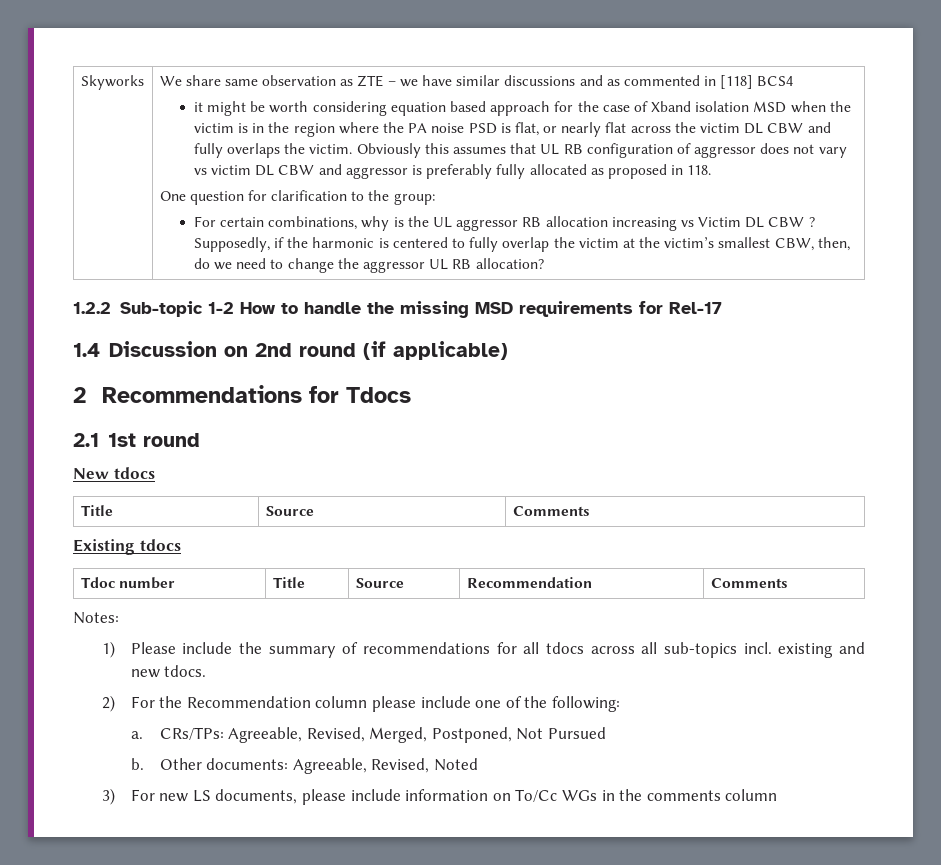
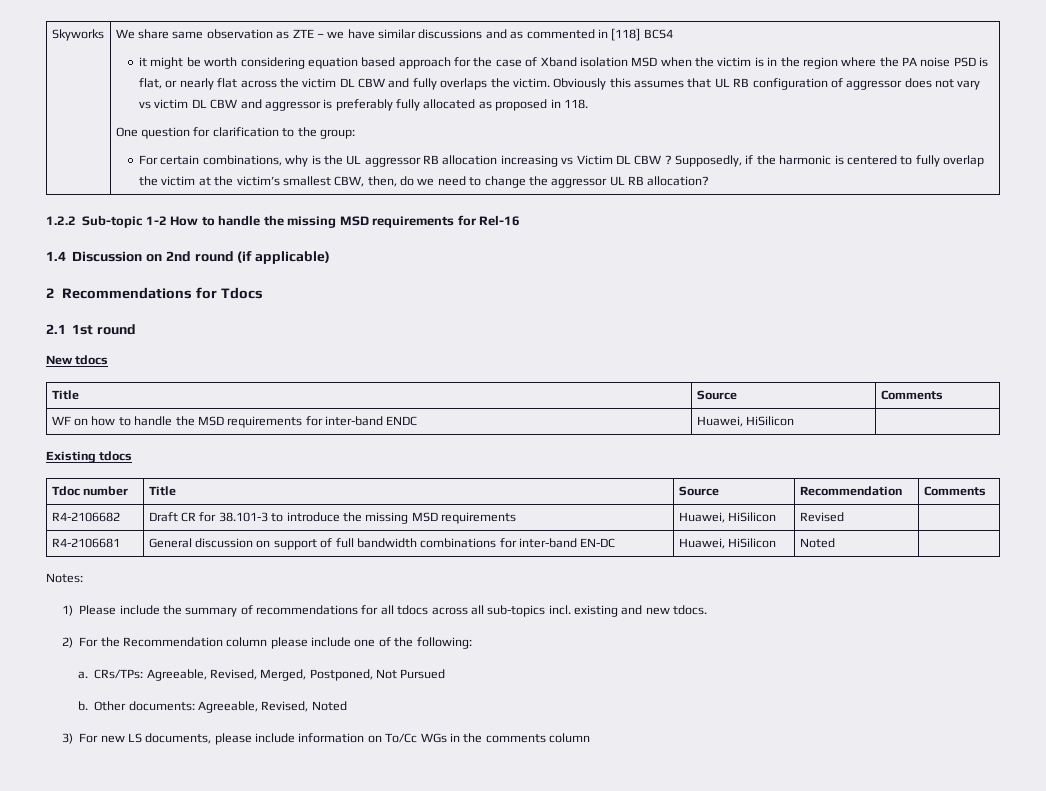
[668,302,722,314] Rel-17 -> [479,215,521,226] Rel-16
(590, 511) none -> [51,416,418,428] [696,416,795,427] // WF on how to handle the MSD requirements for inter-band ENDC | Huawei, HiSilicon |
(788, 583) none -> [51,512,120,522] [148,512,517,524] [678,512,777,523] [799,512,844,522] [51,538,120,548] [148,538,616,550] [678,538,777,549] [799,538,835,548] // R4-2106682 | Draft CR for 38.101-3 to introduce the missing MSD requirements | Huawei, HiSilicon | Revised | // R4-2106681 | General discussion on support of full bandwidth combinations for inter-band EN-DC | Huawei, HiSilicon | Noted |

